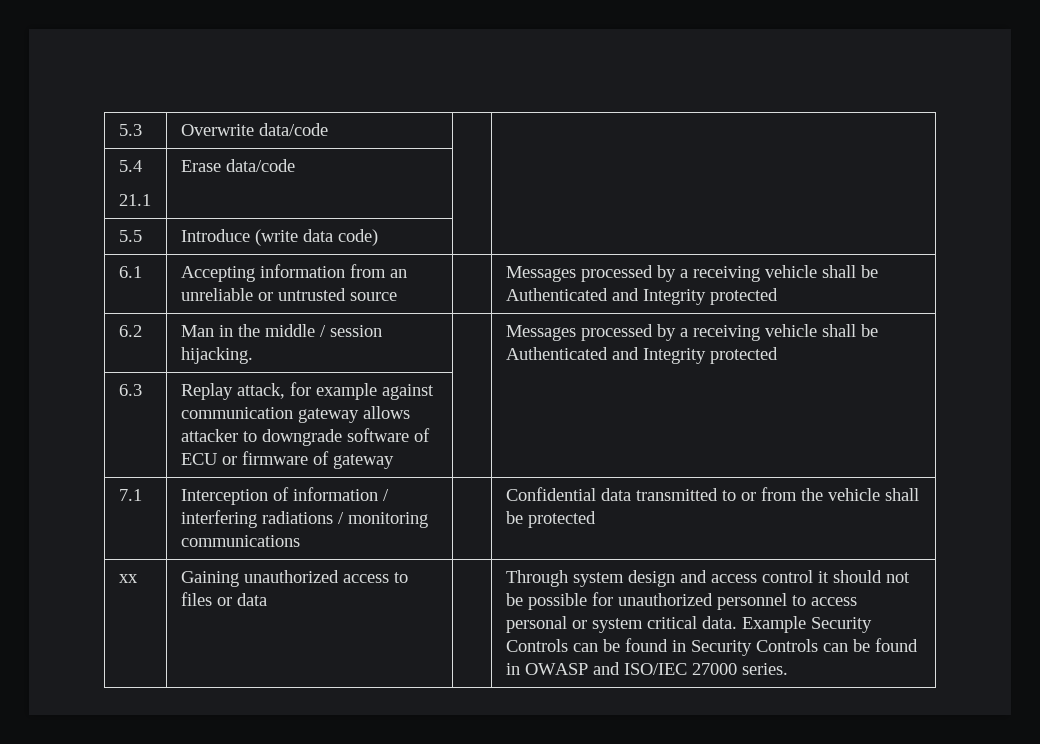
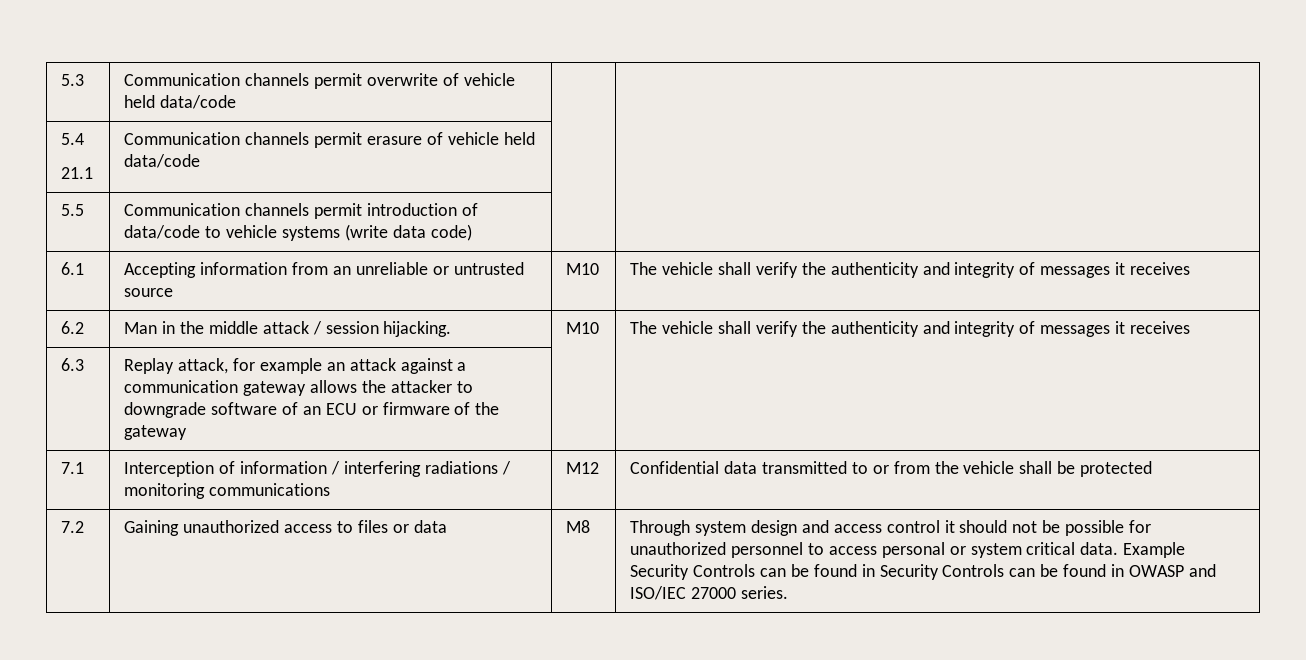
[180,123,328,136] [118,160,142,172] [118,194,151,206] [180,159,295,172] [118,230,142,242] [180,229,250,242] Overwrite data/code | | // 5.4 // 21.1 | Erase data/code | | // 5.5 | Introduce -> [124,73,515,89] [124,95,237,109] [61,133,85,145] [61,167,94,179] [124,132,535,148] [124,154,201,168] [61,204,85,216] [124,203,478,219] [124,225,341,241] Communication channels permit overwrite of vehicle held data/code | | // 5.4 // 21.1 | Communication channels permit erasure of vehicle held data/code | | // 5.5 | Communication channels permit introduction of data/code to vehicle systems
[505,265,878,282] [505,288,778,305] | Messages processed by a receiving vehicle shall be Authenticated and Integrity protected -> [566,263,600,275] [630,262,1190,278] M10 | The vehicle shall verify the authenticity and integrity of messages it receives
(315, 330) none -> [262,321,309,334] attack
[505,324,878,341] [505,347,778,364] | Messages processed by a receiving vehicle shall be Authenticated and Integrity protected -> [566,322,600,334] [630,321,1190,337] M10 | The vehicle shall verify the authenticity and integrity of messages it receives
[381,384,434,400] against -> [326,358,467,374] an attack against a
(410, 412) none -> [362,380,387,393] the
(430, 435) none -> [303,406,322,415] an
(329, 458) none -> [475,402,500,415] the
(300, 541) none -> [566,462,600,474] M12
[118,574,138,583] xx -> [61,521,85,533] 7.2
(267, 599) none -> [566,520,591,533] M8

